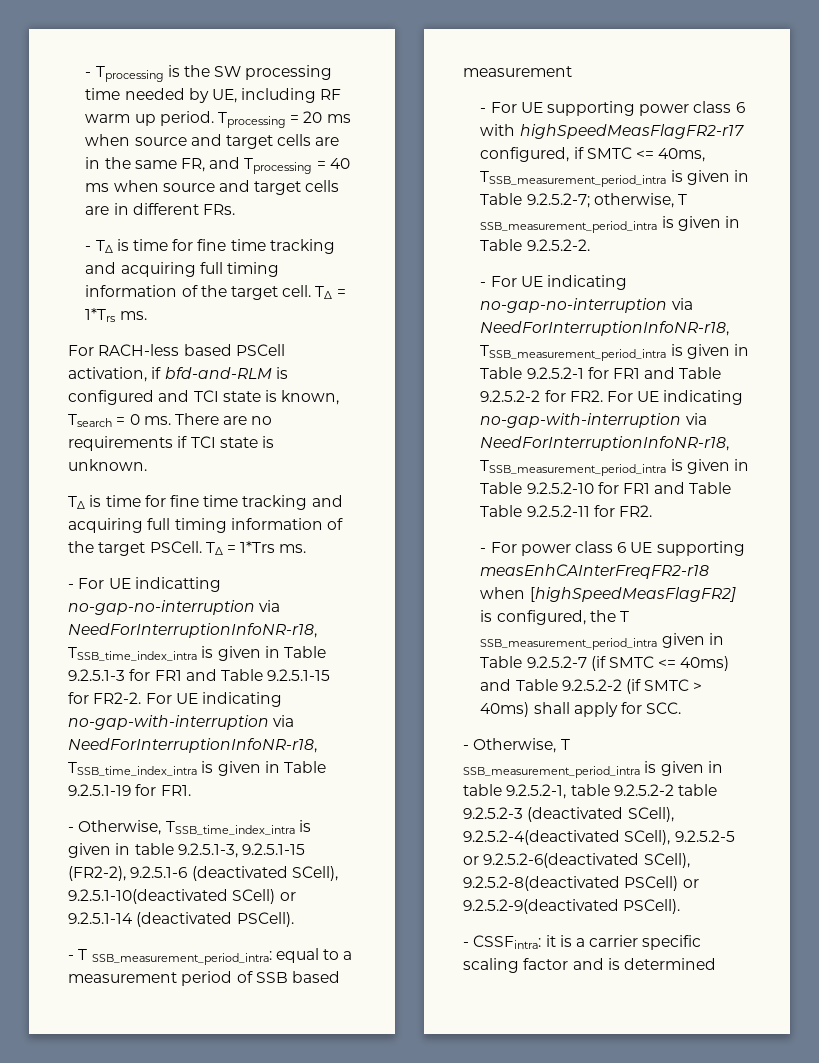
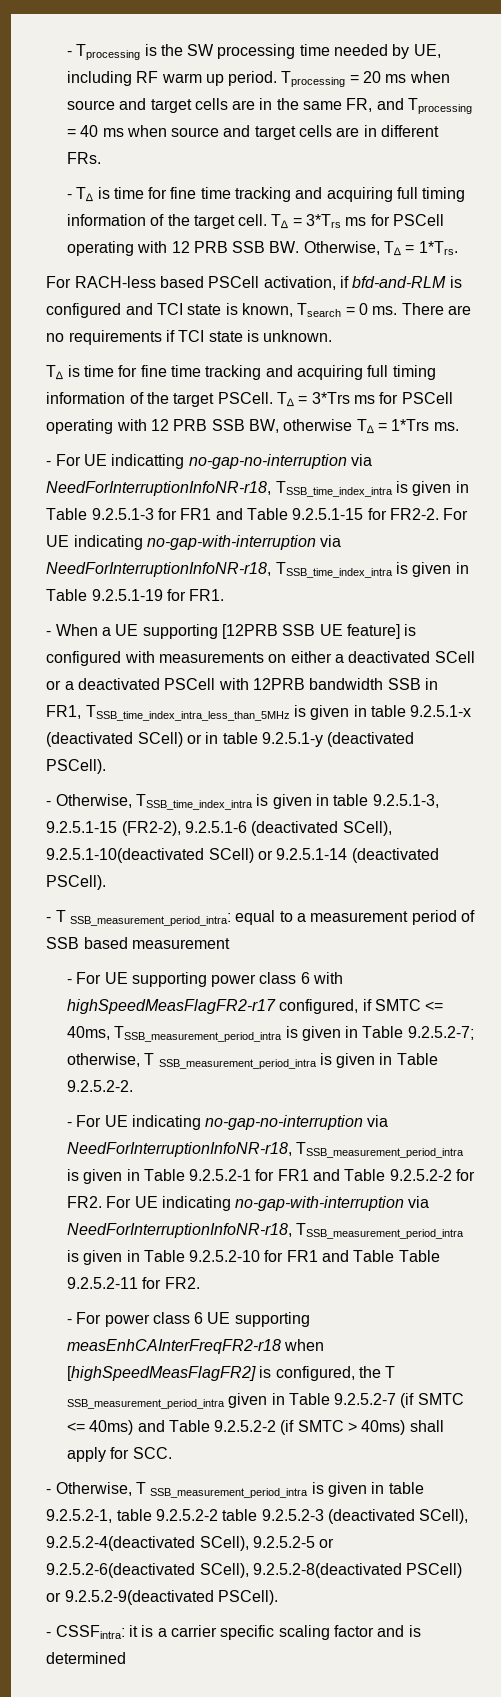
[85,308,147,322] 1*Trs ms. -> [306,214,445,228] [66,241,458,256] 3*Trs ms for PSCell operating with 12 PRB SSB BW. Otherwise, T∆ = 1*Trs.
(236, 549) none -> [311,392,453,404] [46,419,387,434] 3*Trs ms for PSCell operating with 12 PRB SSB BW, otherwise T∆ =
(191, 790) none -> [46,624,417,639] [46,651,475,666] [46,678,438,690] [46,705,472,721] [46,732,415,747] [46,759,107,774] // - When a UE supporting [12PRB SSB UE feature] is configured with measurements on either a deactivated SCell or a deactivated PSCell with 12PRB bandwidth SSB in FR1, TSSB_time_index_intra_less_than_5MHz is given in table 9.2.5.1-x (deactivated SCell) or in table 9.2.5.1-y (deactivated PSCell).

